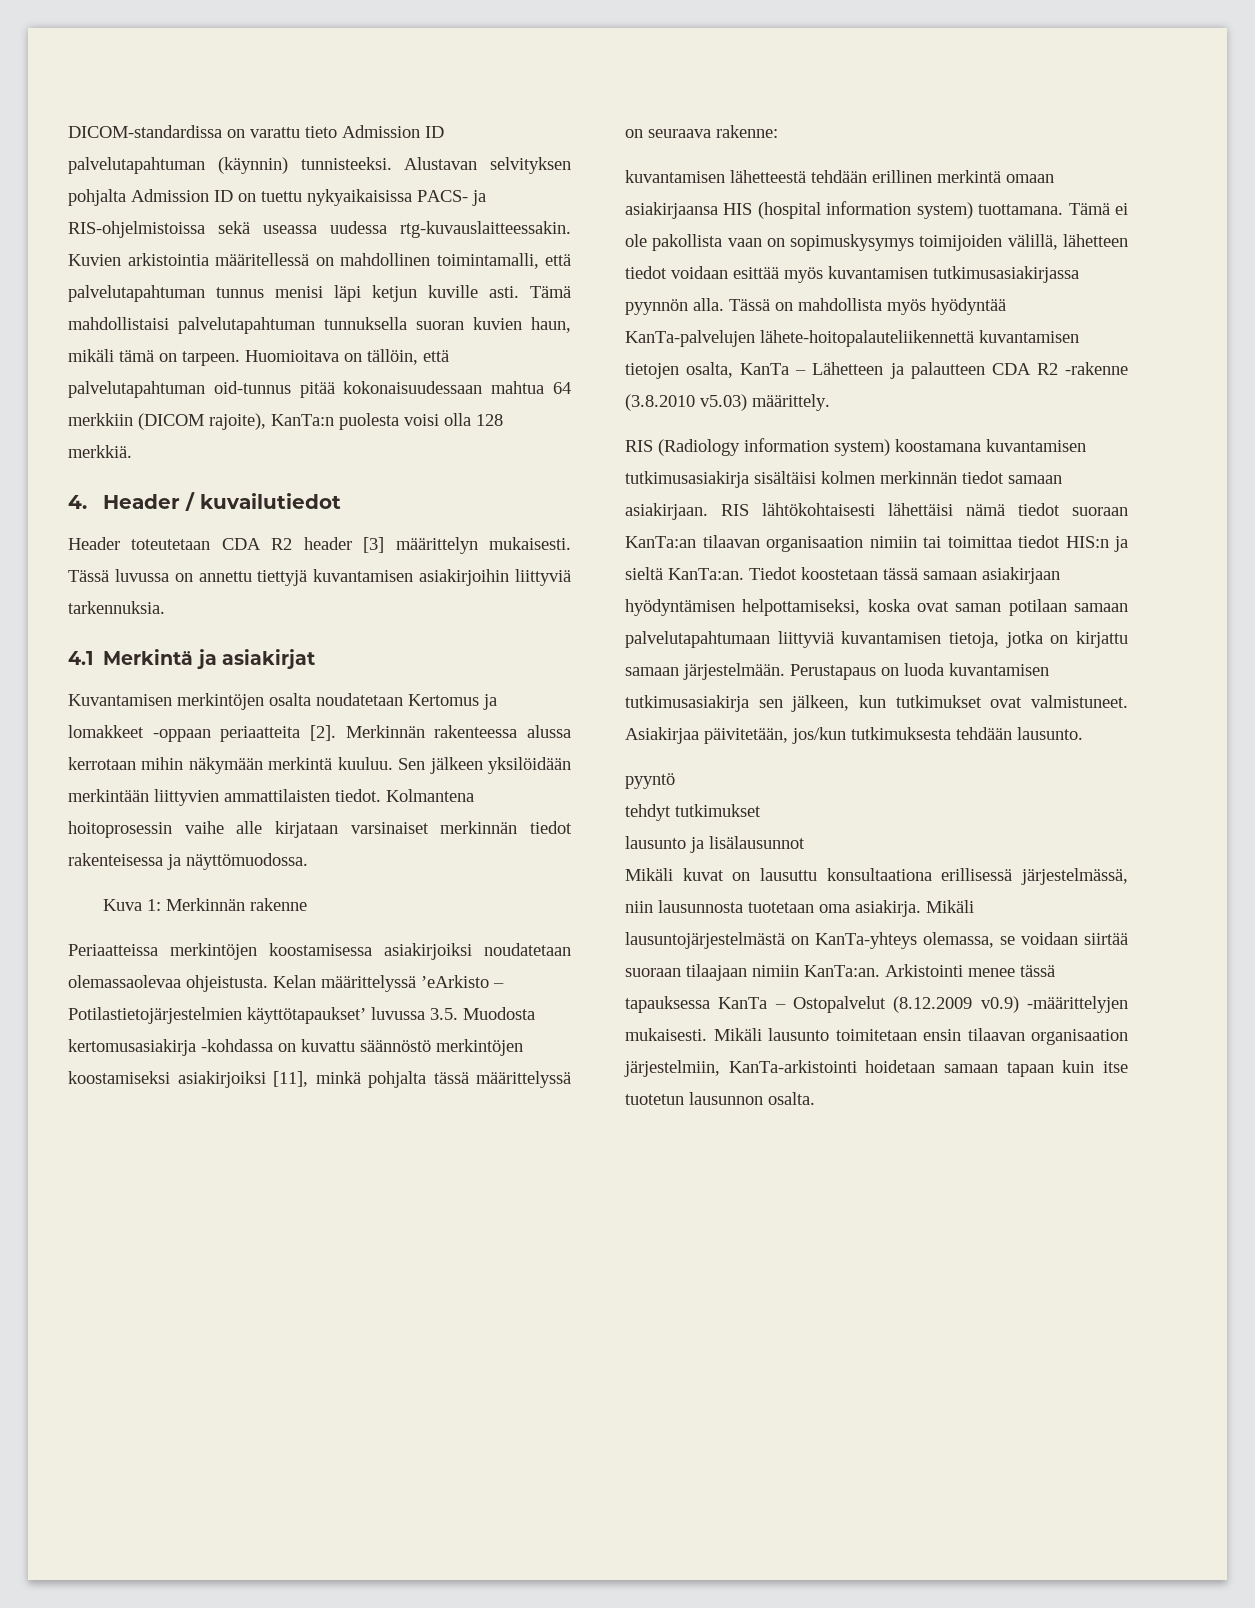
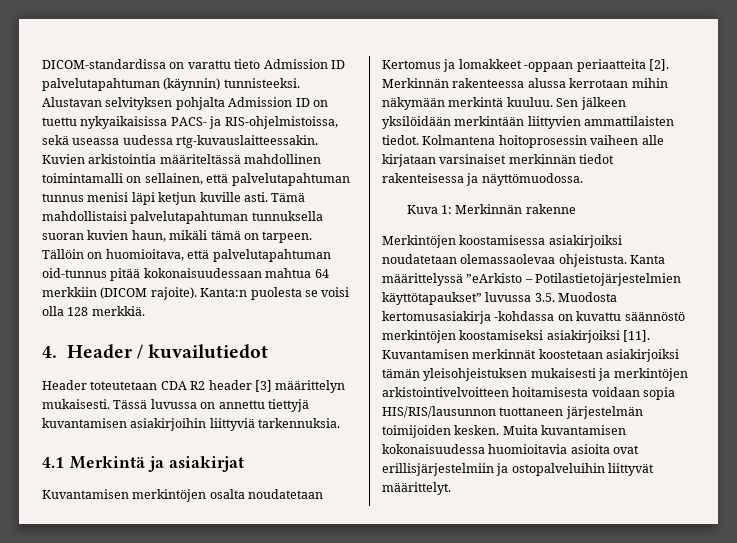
[68,221,205,238] RIS-ohjelmistoissa -> [224,116,338,129] RIS-ohjelmistoissa,
[215,253,539,269] määritellessä on mahdollinen toimintamalli, -> [159,154,322,164] [42,173,203,185] määriteltässä mahdollinen toimintamalli on sellainen,
[245,349,418,365] Huomioitava on tällöin, -> [42,249,184,261] Tällöin on huomioitava,
[209,413,399,430] rajoite), KanTa:n puolesta -> [150,287,318,300] rajoite). Kanta:n puolesta se
[184,821,224,834] vaihe -> [590,135,639,145] vaiheen
[68,943,257,960] Periaatteissa merkintöjen -> [382,235,456,248] Merkintöjen
[273,975,489,992] Kelan määrittelyssä ’eArkisto -> [630,255,666,264] [382,273,523,286] Kanta määrittelyssä ”eArkisto
[247,1007,366,1024] käyttötapaukset’ -> [382,292,482,305] käyttötapaukset”
[273,1071,571,1088] [625,125,778,138] [625,170,1054,183] [625,201,1128,219] [625,234,1128,251] [625,266,1079,283] [625,298,1006,315] [625,330,1079,347] [625,362,1128,379] [625,394,830,411] [625,438,1086,456] [625,471,1062,488] [625,503,1128,520] [625,535,1128,552] [625,567,1060,584] [625,599,1128,616] [625,631,1128,648] [625,663,1049,680] [625,695,1128,712] [625,727,1083,744] [625,773,675,789] [625,804,761,821] [625,836,805,853] [625,868,1128,885] [625,900,974,917] [625,932,1128,949] [625,964,1055,981] [625,996,1128,1013] [625,1028,1128,1045] [624,1060,1128,1077] [625,1092,815,1105] [11], minkä pohjalta tässä määrittelyssä on seuraava rakenne: // kuvantamisen lähetteestä tehdään erillinen merkintä omaan asiakirjaansa HIS (hospital information system) tuottamana. Tämä ei ole pakollista vaan on sopimuskysymys toimijoiden välillä, lähetteen tiedot voidaan esittää myös kuvantamisen tutkimusasiakirjassa pyynnön alla. Tässä on mahdollista myös hyödyntää KanTa-palvelujen lähete-hoitopalauteliikennettä kuvantamisen tietojen osalta, KanTa – Lähetteen ja palautteen CDA R2 -rakenne (3.8.2010 v5.03) määrittely. // RIS (Radiology information system) koostamana kuvantamisen tutkimusasiakirja sisältäisi kolmen merkinnän tiedot samaan asiakirjaan. RIS lähtökohtaisesti lähettäisi nämä tiedot suoraan KanTa:an tilaavan organisaation nimiin tai toimittaa tiedot HIS:n ja sieltä KanTa:an. Tiedot koostetaan tässä samaan asiakirjaan hyödyntämisen helpottamiseksi, koska ovat saman potilaan samaan palvelutapahtumaan liittyviä kuvantamisen tietoja, jotka on kirjattu samaan järjestelmään. Perustapaus on luoda kuvantamisen tutkimusasiakirja sen jälkeen, kun tutkimukset ovat valmistuneet. Asiakirjaa päivitetään, jos/kun tutkimuksesta tehdään lausunto. // pyyntö // tehdyt tutkimukset // lausunto ja lisälausunnot // Mikäli kuvat on lausuttu konsultaationa erillisessä järjestelmässä, niin lausunnosta tuotetaan oma asiakirja. Mikäli lausuntojärjestelmästä on KanTa-yhteys olemassa, se voidaan siirtää suoraan tilaajaan nimiin KanTa:an. Arkistointi menee tässä tapauksessa KanTa – Ostopalvelut (8.12.2009 v0.9) -määrittelyjen mukaisesti. Mikäli lausunto toimitetaan ensin tilaavan organisaation järjestelmiin, KanTa-arkistointi hoidetaan samaan tapaan kuin itse tuotetun lausunnon osalta. -> [623,330,651,342] [382,349,680,362] [382,368,688,381] [382,387,676,400] [382,406,643,419] [382,425,627,438] [382,444,640,454] [382,463,655,476] [382,482,451,495] [11]. Kuvantamisen merkinnät koostetaan asiakirjoiksi tämän yleisohjeistuksen mukaisesti ja merkintöjen arkistointivelvoitteen hoitamisesta voidaan sopia HIS/RIS/lausunnon tuottaneen järjestelmän toimijoiden kesken. Muita kuvantamisen kokonaisuudessa huomioitavia asioita ovat erillisjärjestelmiin ja ostopalveluihin liittyvät määrittelyt.

